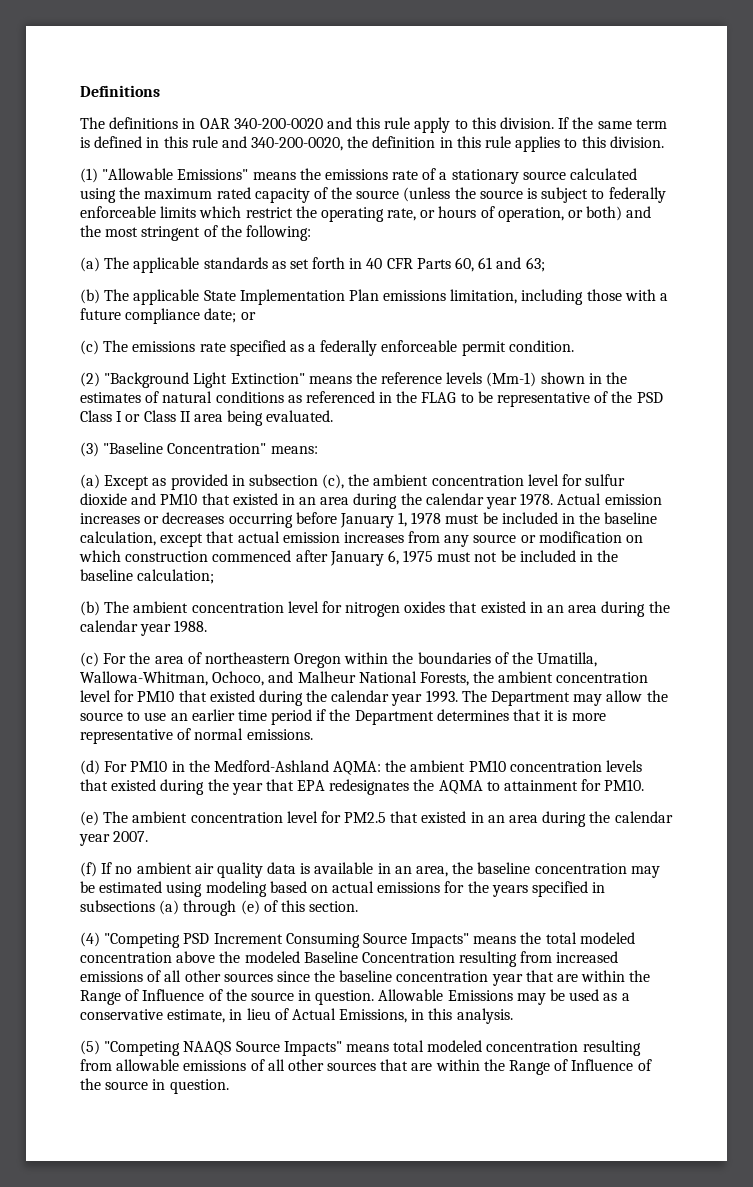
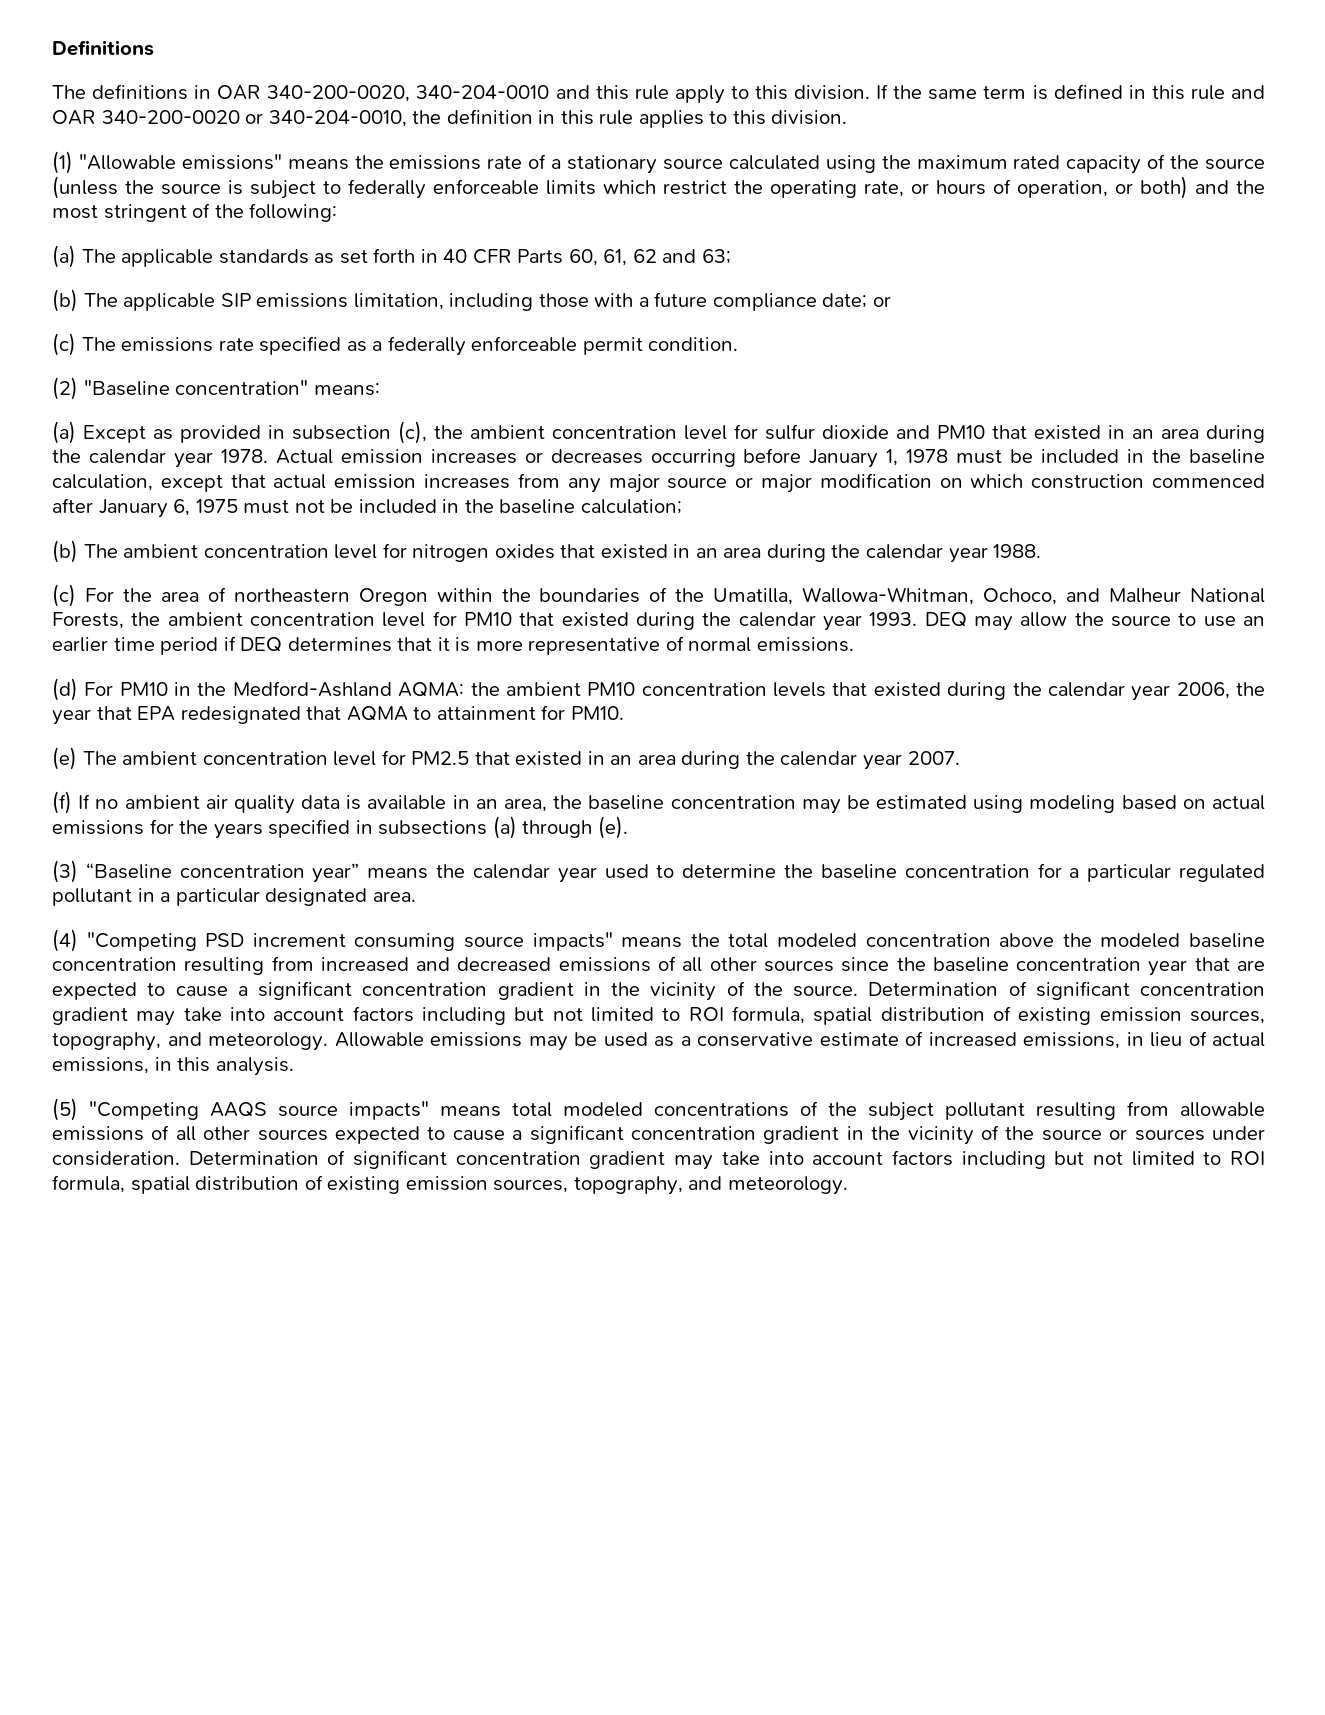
[233,118,323,129] 340-200-0020 -> [267,85,550,102] 340-200-0020, 340-204-0010
[251,137,344,151] 340-200-0020, -> [52,110,407,127] OAR 340-200-0020 or 340-204-0010,
[177,169,249,180] Emissions" -> [181,154,282,170] emissions"
[478,257,493,269] 61 -> [603,249,657,266] 61, 62
[203,289,379,305] State Implementation Plan -> [220,293,251,307] SIP
[104,372,628,388] [80,391,663,407] [80,410,334,426] [80,442,267,457] "Background Light Extinction" means the reference levels (Mm-1) shown in the estimates of natural conditions as referenced in the FLAG to be representative of the PSD Class I or Class II area being evaluated. // (3) "Baseline Concentration" -> [83,380,309,396] "Baseline concentration"
[473,534,536,543] source or -> [608,474,812,493] major source or major
[461,690,571,706] The Department -> [924,612,967,627] DEQ
[329,709,434,725] the Department -> [240,637,283,652] DEQ
(229, 785) none -> [1047,682,1265,701] calendar year 2006, the
[329,779,435,795] redesignates the -> [180,706,342,724] redesignated that
[240,900,359,915] (e) of this section. -> [597,816,628,839] [52,860,1266,883] [52,888,416,906] (e). // (3) “Baseline concentration year” means the calendar year used to determine the baseline concentration for a particular regulated pollutant in a particular designated area.
[213,933,470,948] Increment Consuming Source Impacts" -> [252,932,613,951] increment consuming source impacts"
[303,951,455,963] Baseline Concentration -> [1189,933,1265,948] [52,957,177,971] baseline concentration
(619, 957) none -> [416,957,552,972] and decreased
[581,970,651,982] [80,989,513,1005] within the Range of Influence of the source in question. Allowable Emissions -> [52,981,1265,1001] [52,1006,1265,1026] [52,1032,522,1051] expected to cause a significant concentration gradient in the vicinity of the source. Determination of significant concentration gradient may take into account factors including but not limited to ROI formula, spatial distribution of existing emission sources, topography, and meteorology. Allowable emissions
[167,1009,226,1023] estimate, -> [819,1031,1120,1049] estimate of increased emissions,
[291,1008,408,1023] Actual Emissions, -> [1212,1032,1265,1047] [52,1057,149,1074] actual emissions,
[183,1040,579,1056] NAAQS Source Impacts" means total modeled concentration -> [210,1101,1025,1121] AAQS source impacts" means total modeled concentrations of the subject pollutant
[380,1059,652,1075] [80,1078,229,1094] that are within the Range of Influence of the source in question. -> [335,1125,1265,1145] [52,1150,1265,1170] [52,1175,848,1195] expected to cause a significant concentration gradient in the vicinity of the source or sources under consideration. Determination of significant concentration gradient may take into account factors including but not limited to ROI formula, spatial distribution of existing emission sources, topography, and meteorology.

